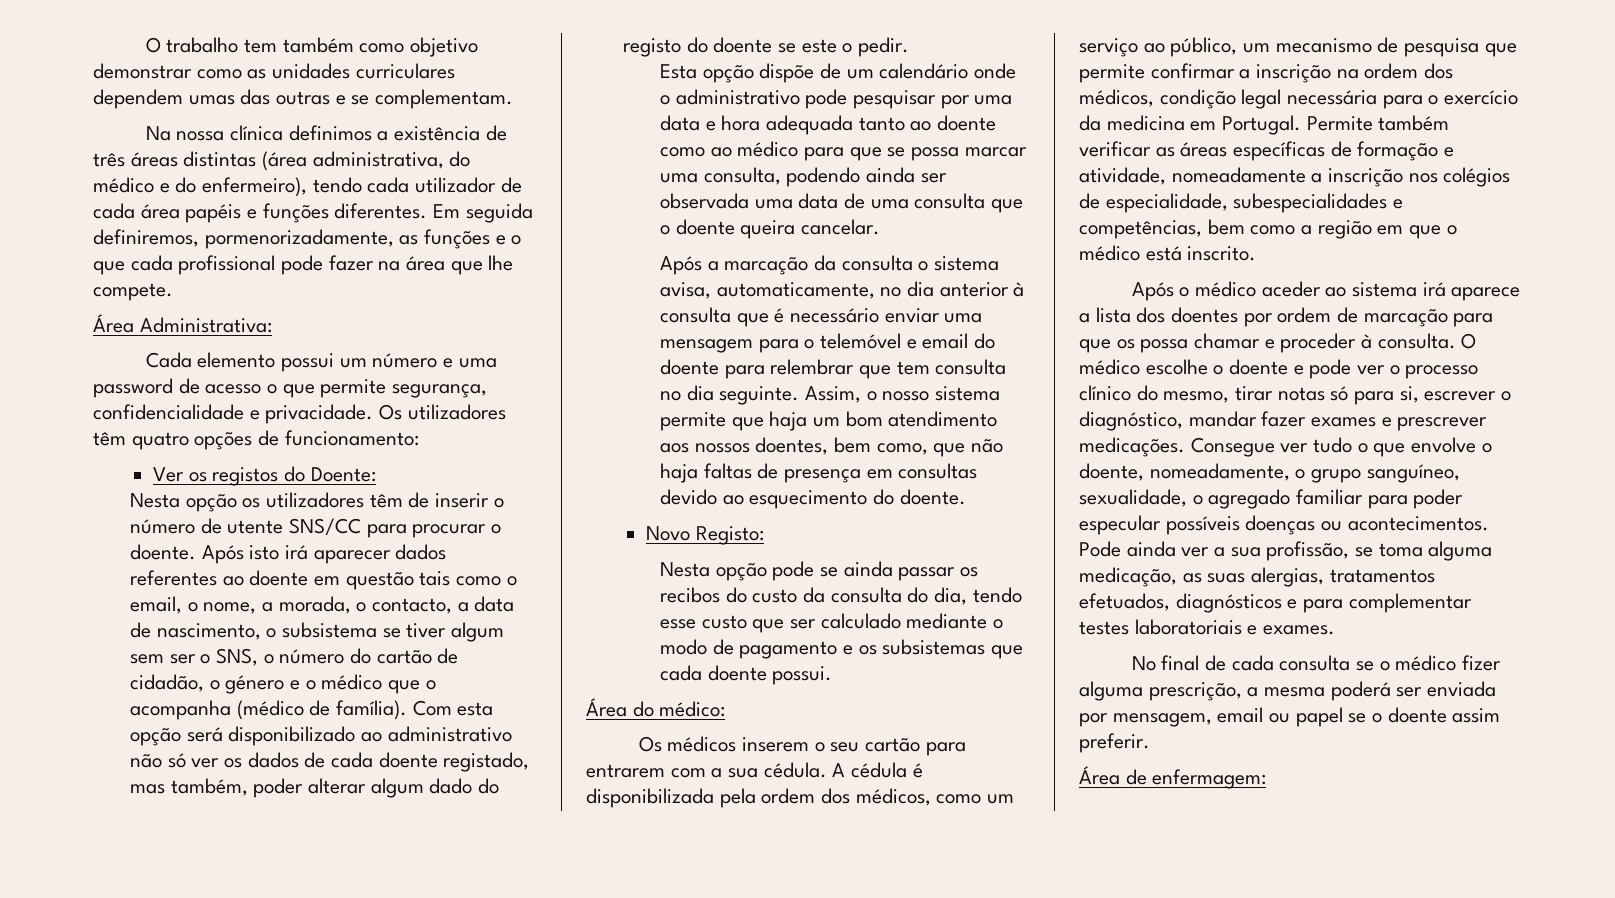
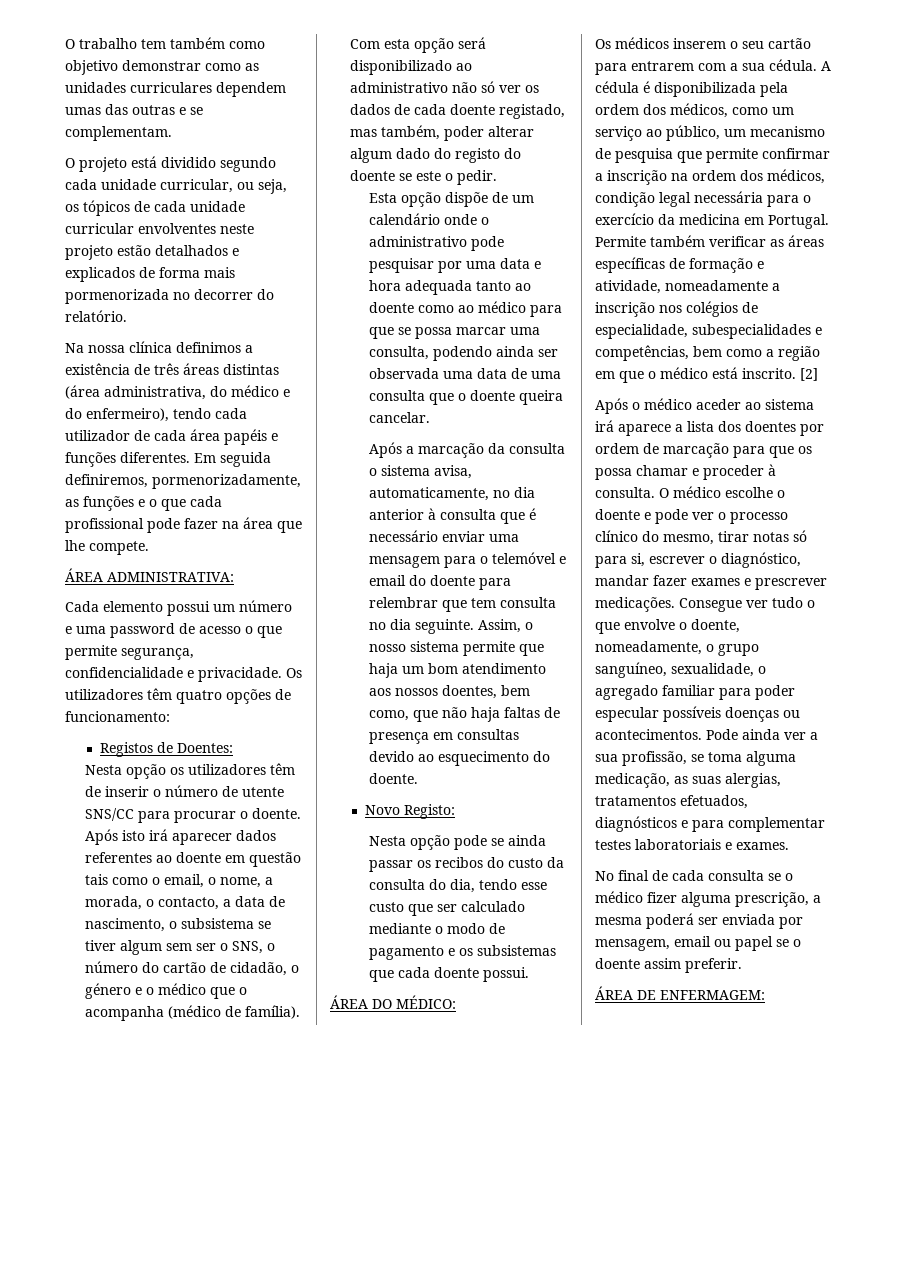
(514, 99) none -> [65,156,276,172] [65,179,287,194] [65,200,245,216] [65,223,254,234] [65,245,239,260] [65,267,235,282] [65,289,274,304] [65,310,127,322] // O projeto está dividido segundo cada unidade curricular, ou seja, os tópicos de cada unidade curricular envolventes neste projeto estão detalhados e explicados de forma mais pormenorizada no decorrer do relatório.
[93,314,272,333] Área Administrativa: -> [65,568,234,582] ÁREA ADMINISTRATIVA:
[153,466,376,486] Ver os registos do Doente: -> [99,742,233,757] Registos de Doentes:
[586,698,726,717] Área do médico: -> [330,995,456,1009] ÁREA DO MÉDICO:
(1257, 253) none -> [800,368,818,381] [2]
[1079,766,1267,789] Área de enfermagem: -> [595,986,765,1000] ÁREA DE ENFERMAGEM:

